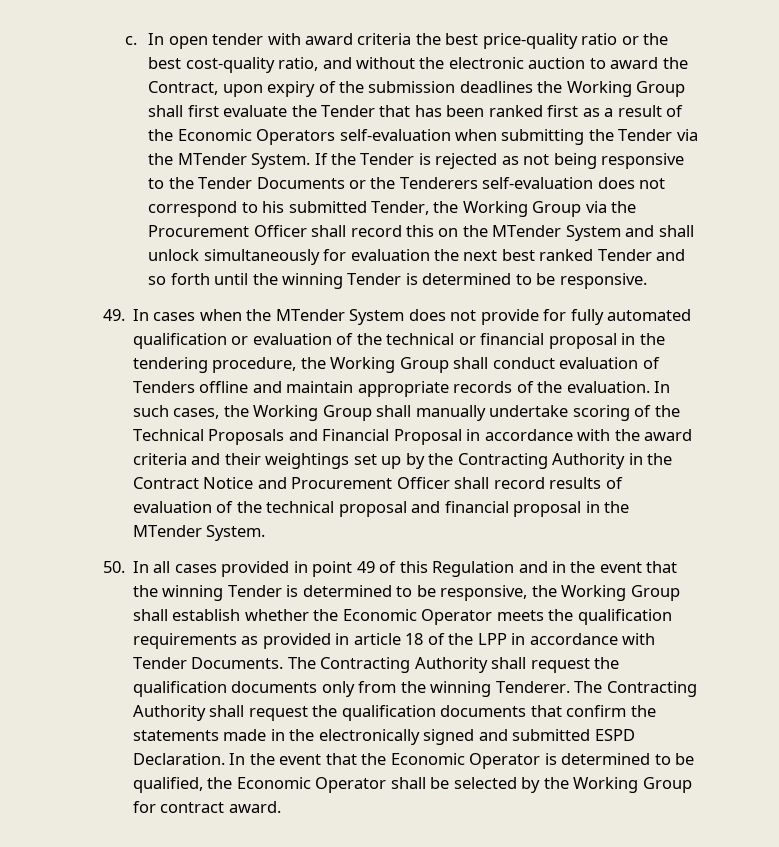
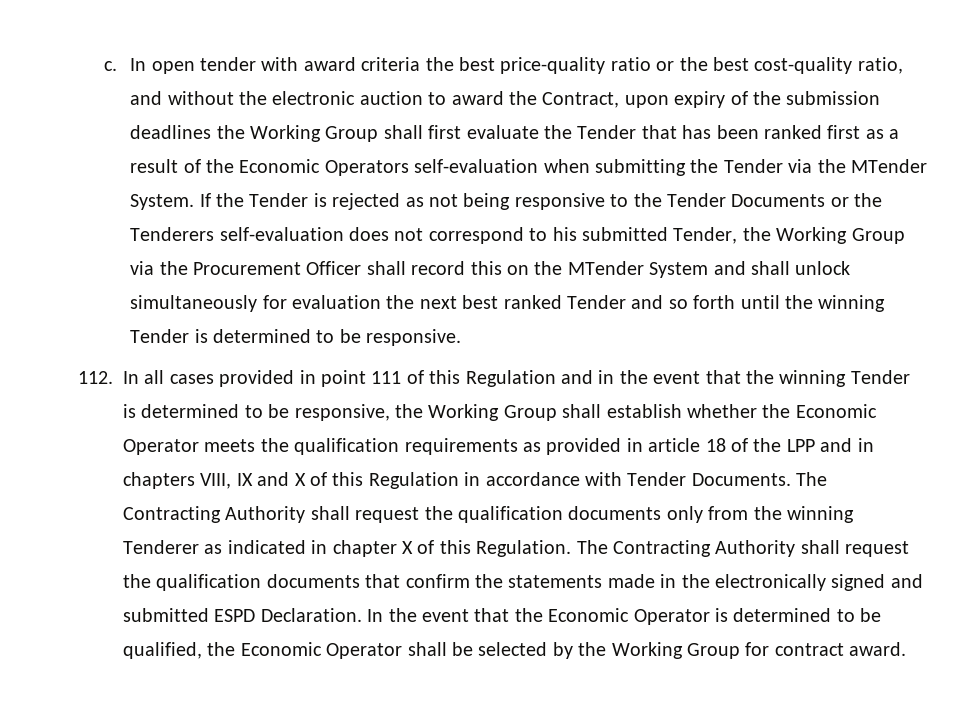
[102,309,691,325] [132,333,665,349] [132,357,660,373] [132,381,671,397] [132,405,680,421] [132,429,693,445] [132,453,672,469] [132,477,623,489] [132,501,630,517] [132,525,266,541] [102,561,125,573] 49. In cases when the MTender System does not provide for fully automated qualification or evaluation of the technical or financial proposal in the tendering procedure, the Working Group shall conduct evaluation of Tenders offline and maintain appropriate records of the evaluation. In such cases, the Working Group shall manually undertake scoring of the Technical Proposals and Financial Proposal in accordance with the award criteria and their weightings set up by the Contracting Authority in the Contract Notice and Procurement Officer shall record results of evaluation of the technical proposal and financial proposal in the MTender System. // 50. -> [78,371,114,384] 112.
[356,561,375,573] 49 -> [371,371,402,384] 111
(507, 639) none -> [820,438,874,452] [123,472,459,489] and in chapters VIII, IX and X of this Regulation
[495,681,570,693] Tenderer. -> [123,540,572,557] Tenderer as indicated in chapter X of this Regulation.

